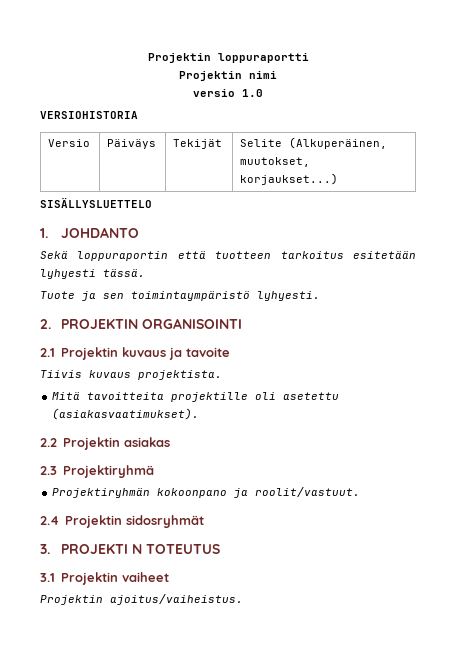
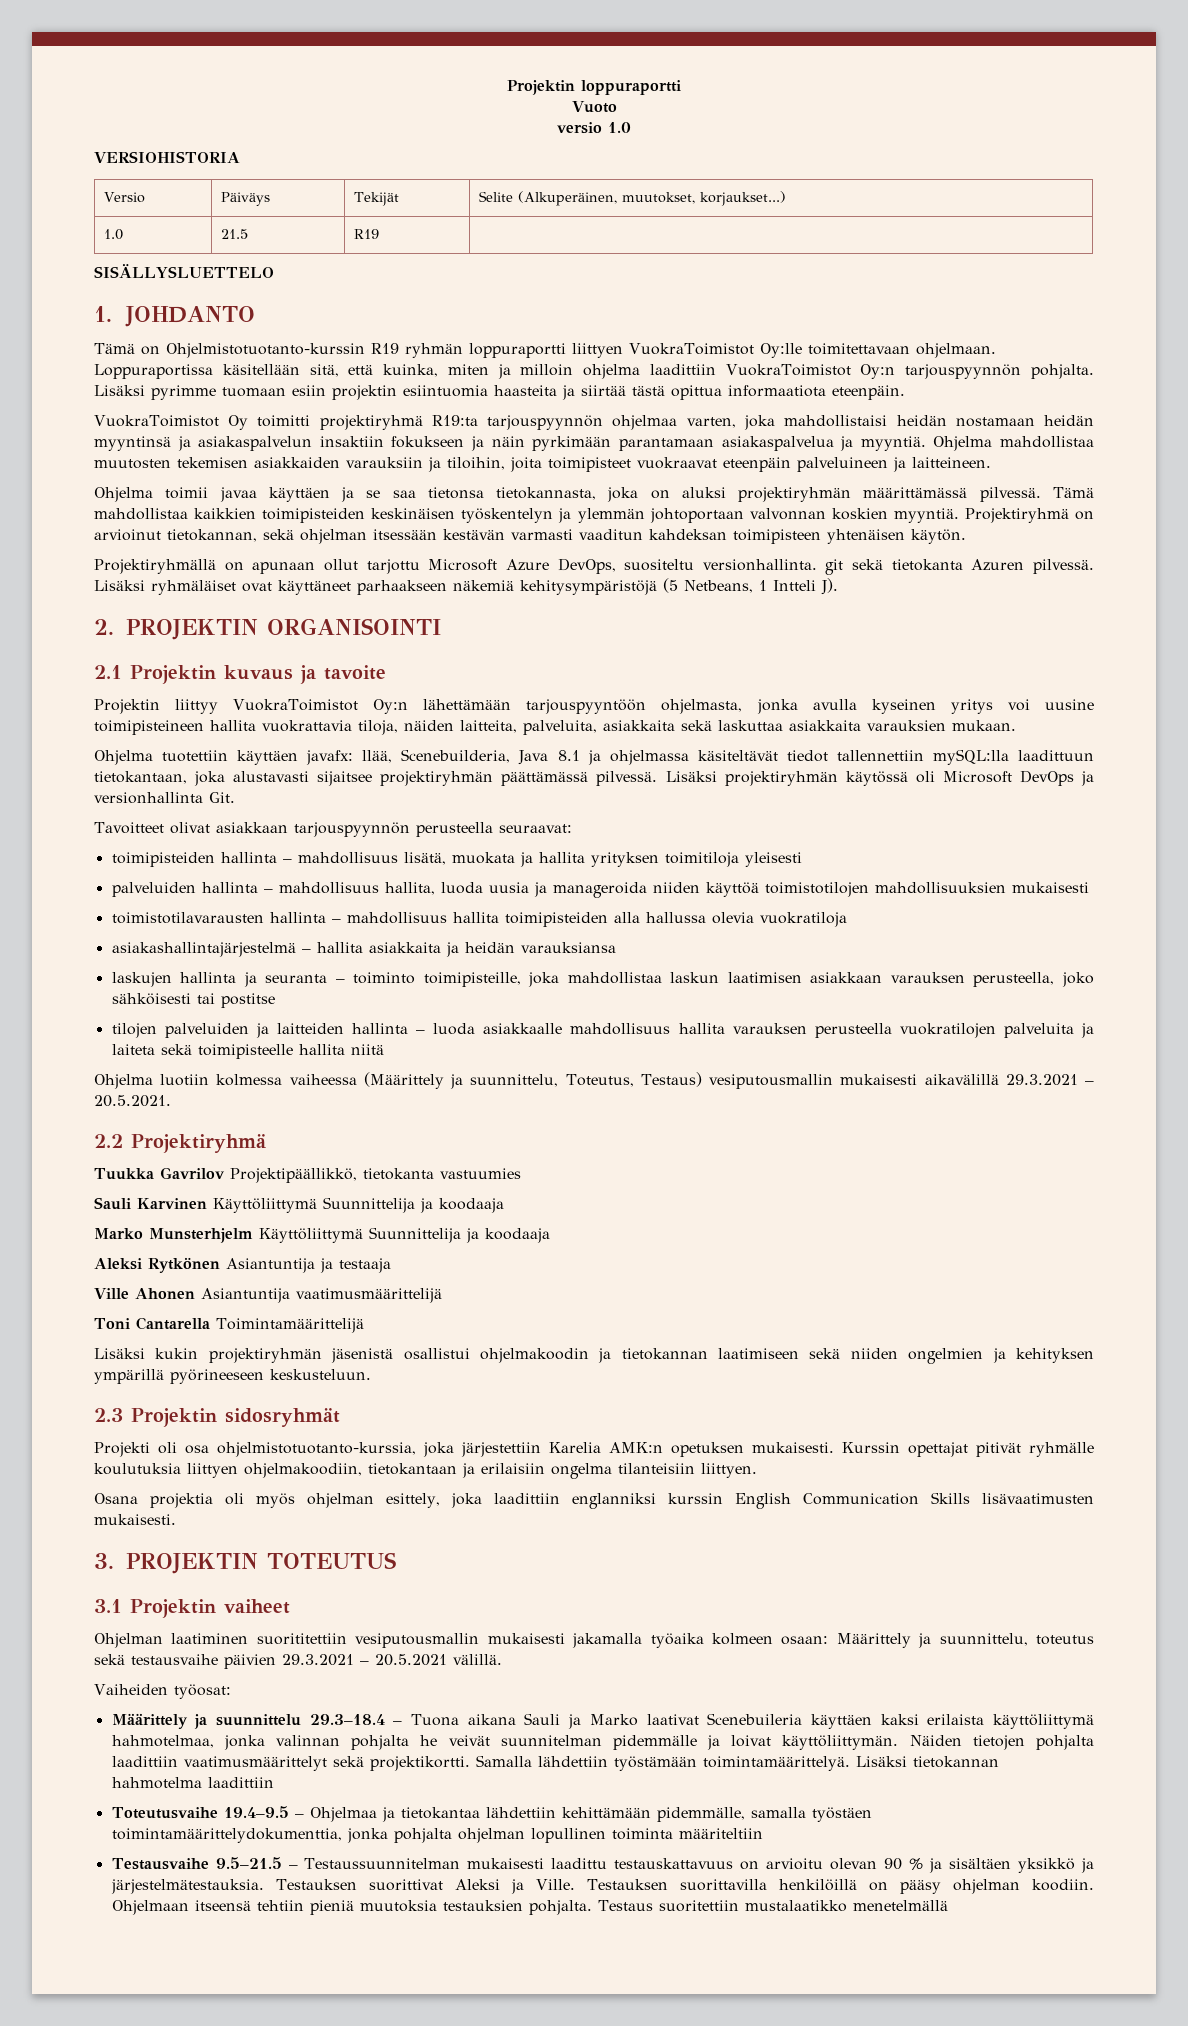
[179,71,277,81] Projektin nimi -> [571,101,617,113] Vuoto
(339, 179) none -> [103,229,123,240] [220,229,248,239] [353,229,379,239] // 1.0 | 21.5 | R19 |
[40,251,416,261] [40,269,145,279] [40,291,320,301] Sekä loppuraportin että tuotteen tarkoitus esitetään lyhyesti tässä. // Tuote ja sen toimintaympäristö lyhyesti. -> [94,343,996,358] [94,364,1095,379] [94,385,905,400] [94,415,1094,430] [94,436,1095,451] [94,457,991,472] [94,487,1094,502] [94,508,1094,523] [94,529,966,544] [94,558,1094,575] [94,578,838,595] Tämä on Ohjelmistotuotanto-kurssin R19 ryhmän loppuraportti liittyen VuokraToimistot Oy:lle toimitettavaan ohjelmaan. Loppuraportissa käsitellään sitä, että kuinka, miten ja milloin ohjelma laadittiin VuokraToimistot Oy:n tarjouspyynnön pohjalta. Lisäksi pyrimme tuomaan esiin projektin esiintuomia haasteita ja siirtää tästä opittua informaatiota eteenpäin. // VuokraToimistot Oy toimitti projektiryhmä R19:ta tarjouspyynnön ohjelmaa varten, joka mahdollistaisi heidän nostamaan heidän myyntinsä ja asiakaspalvelun insaktiin fokukseen ja näin pyrkimään parantamaan asiakaspalvelua ja myyntiä. Ohjelma mahdollistaa muutosten tekemisen asiakkaiden varauksiin ja tiloihin, joita toimipisteet vuokraavat eteenpäin palveluineen ja laitteineen. // Ohjelma toimii javaa käyttäen ja se saa tietonsa tietokannasta, joka on aluksi projektiryhmän määrittämässä pilvessä. Tämä mahdollistaa kaikkien toimipisteiden keskinäisen työskentelyn ja ylemmän johtoportaan valvonnan koskien myyntiä. Projektiryhmä on arvioinut tietokannan, sekä ohjelman itsessään kestävän varmasti vaaditun kahdeksan toimipisteen yhtenäisen käytön. // Projektiryhmällä on apunaan ollut tarjottu Microsoft Azure DevOps, suositeltu versionhallinta. git sekä tietokanta Azuren pilvessä. Lisäksi ryhmäläiset ovat käyttäneet parhaakseen näkemiä kehitysympäristöjä (5 Netbeans, 1 Intteli J).
[40,370,222,380] [52,392,340,402] [52,408,200,420] [40,437,170,450] [40,465,154,478] [52,487,361,498] [40,515,204,528] Tiivis kuvaus projektista. // Mitä tavoitteita projektille oli asetettu (asiakasvaatimukset). // 2.2 Projektin asiakas // 2.3 Projektiryhmä // Projektiryhmän kokoonpano ja roolit/vastuut. // 2.4 Projektin sidosryhmät -> [94,699,1094,714] [94,720,1016,735] [94,749,1094,765] [94,770,1095,786] [94,792,235,804] [94,822,572,837] [111,852,802,867] [111,882,1089,898] [111,912,847,927] [111,942,616,957] [111,972,1095,987] [111,993,275,1008] [111,1023,1095,1038] [111,1044,384,1059] [94,1072,1095,1089] [94,1095,171,1107] [94,1134,266,1153] [94,1167,521,1183] [94,1197,504,1213] [94,1227,550,1243] [94,1257,391,1273] [94,1288,442,1303] [94,1317,364,1333] [94,1348,1094,1364] [94,1369,371,1384] [94,1408,340,1427] [94,1442,1094,1457] [94,1463,757,1479] [94,1492,1094,1509] [94,1514,176,1525] Projektin liittyy VuokraToimistot Oy:n lähettämään tarjouspyyntöön ohjelmasta, jonka avulla kyseinen yritys voi uusine toimipisteineen hallita vuokrattavia tiloja, näiden laitteita, palveluita, asiakkaita sekä laskuttaa asiakkaita varauksien mukaan. // Ohjelma tuotettiin käyttäen javafx: llää, Scenebuilderia, Java 8.1 ja ohjelmassa käsiteltävät tiedot tallennettiin mySQL:lla laadittuun tietokantaan, joka alustavasti sijaitsee projektiryhmän päättämässä pilvessä. Lisäksi projektiryhmän käytössä oli Microsoft DevOps ja versionhallinta Git. // Tavoitteet olivat asiakkaan tarjouspyynnön perusteella seuraavat: // toimipisteiden hallinta – mahdollisuus lisätä, muokata ja hallita yrityksen toimitiloja yleisesti // palveluiden hallinta – mahdollisuus hallita, luoda uusia ja manageroida niiden käyttöä toimistotilojen mahdollisuuksien mukaisesti // toimistotilavarausten hallinta – mahdollisuus hallita toimipisteiden alla hallussa olevia vuokratiloja // asiakashallintajärjestelmä – hallita asiakkaita ja heidän varauksiansa // laskujen hallinta ja seuranta – toiminto toimipisteille, joka mahdollistaa laskun laatimisen asiakkaan varauksen perusteella, joko sähköisesti tai postitse // tilojen palveluiden ja laitteiden hallinta – luoda asiakkaalle mahdollisuus hallita varauksen perusteella vuokratilojen palveluita ja laiteta sekä toimipisteelle hallita niitä // Ohjelma luotiin kolmessa vaiheessa (Määrittely ja suunnittelu, Toteutus, Testaus) vesiputousmallin mukaisesti aikavälillä 29.3.2021 – 20.5.2021. // 2.2 Projektiryhmä // Tuukka Gavrilov Projektipäällikkö, tietokanta vastuumies // Sauli Karvinen Käyttöliittymä Suunnittelija ja koodaaja // Marko Munsterhjelm Käyttöliittymä Suunnittelija ja koodaaja // Aleksi Rytkönen Asiantuntija ja testaaja // Ville Ahonen Asiantuntija vaatimusmäärittelijä // Toni Cantarella Toimintamäärittelijä // Lisäksi kukin projektiryhmän jäsenistä osallistui ohjelmakoodin ja tietokannan laatimiseen sekä niiden ongelmien ja kehityksen ympärillä pyörineeseen keskusteluun. // 2.3 Projektin sidosryhmät // Projekti oli osa ohjelmistotuotanto-kurssia, joka järjestettiin Karelia AMK:n opetuksen mukaisesti. Kurssin opettajat pitivät ryhmälle koulutuksia liittyen ohjelmakoodiin, tietokantaan ja erilaisiin ongelma tilanteisiin liittyen. // Osana projektia oli myös ohjelman esittely, joka laadittiin englanniksi kurssin English Communication Skills lisävaatimusten mukaisesti.
[61,544,143,554] PROJEKTI N -> [125,1553,258,1574] PROJEKTIN
[40,594,243,605] Projektin ajoitus/vaiheistus. -> [94,1633,1094,1648] [94,1654,502,1669] [94,1684,231,1699] [111,1713,1094,1729] [111,1735,1095,1750] [111,1755,999,1771] [111,1777,274,1789] [111,1806,872,1822] [111,1828,763,1843] [111,1857,1094,1873] [110,1879,1094,1894] [111,1900,948,1915] Ohjelman laatiminen suorititettiin vesiputousmallin mukaisesti jakamalla työaika kolmeen osaan: Määrittely ja suunnittelu, toteutus sekä testausvaihe päivien 29.3.2021 – 20.5.2021 välillä. // Vaiheiden työosat: // Määrittely ja suunnittelu 29.3–18.4 – Tuona aikana Sauli ja Marko laativat Scenebuileria käyttäen kaksi erilaista käyttöliittymä hahmotelmaa, jonka valinnan pohjalta he veivät suunnitelman pidemmälle ja loivat käyttöliittymän. Näiden tietojen pohjalta laadittiin vaatimusmäärittelyt sekä projektikortti. Samalla lähdettiin työstämään toimintamäärittelyä. Lisäksi tietokannan hahmotelma laadittiin // Toteutusvaihe 19.4–9.5 – Ohjelmaa ja tietokantaa lähdettiin kehittämään pidemmälle, samalla työstäen toimintamäärittelydokumenttia, jonka pohjalta ohjelman lopullinen toiminta määriteltiin // Testausvaihe 9.5–21.5 – Testaussuunnitelman mukaisesti laadittu testauskattavuus on arvioitu olevan 90 % ja sisältäen yksikkö ja järjestelmätestauksia. Testauksen suorittivat Aleksi ja Ville. Testauksen suorittavilla henkilöillä on pääsy ohjelman koodiin. Ohjelmaan itseensä tehtiin pieniä muutoksia testauksien pohjalta. Testaus suoritettiin mustalaatikko menetelmällä

